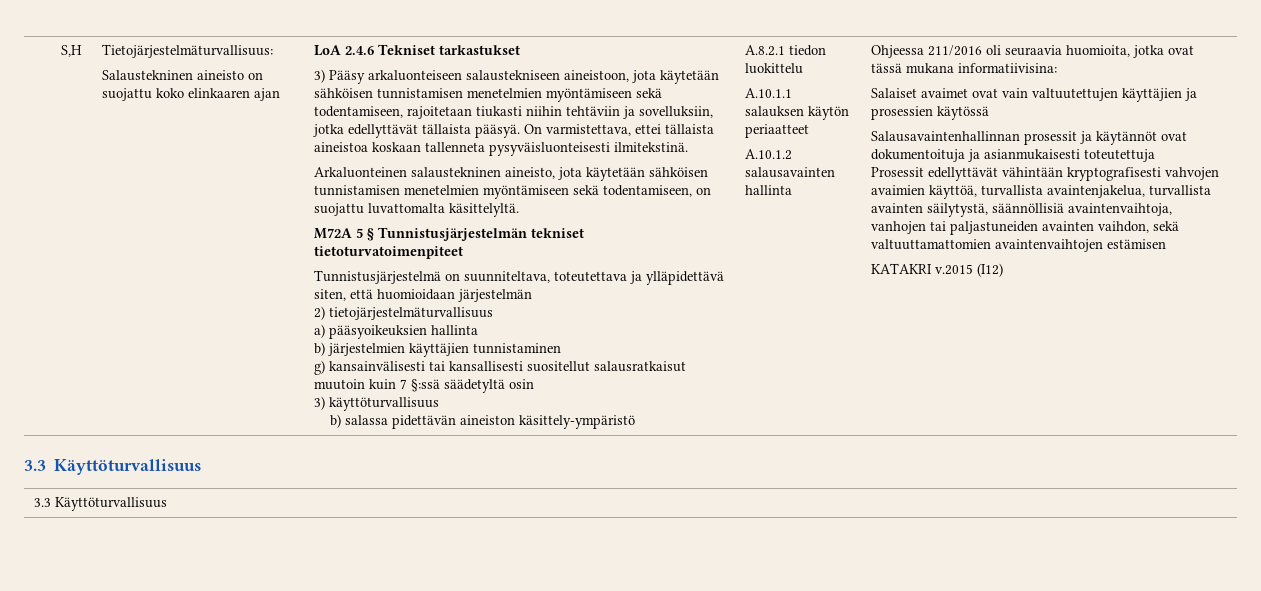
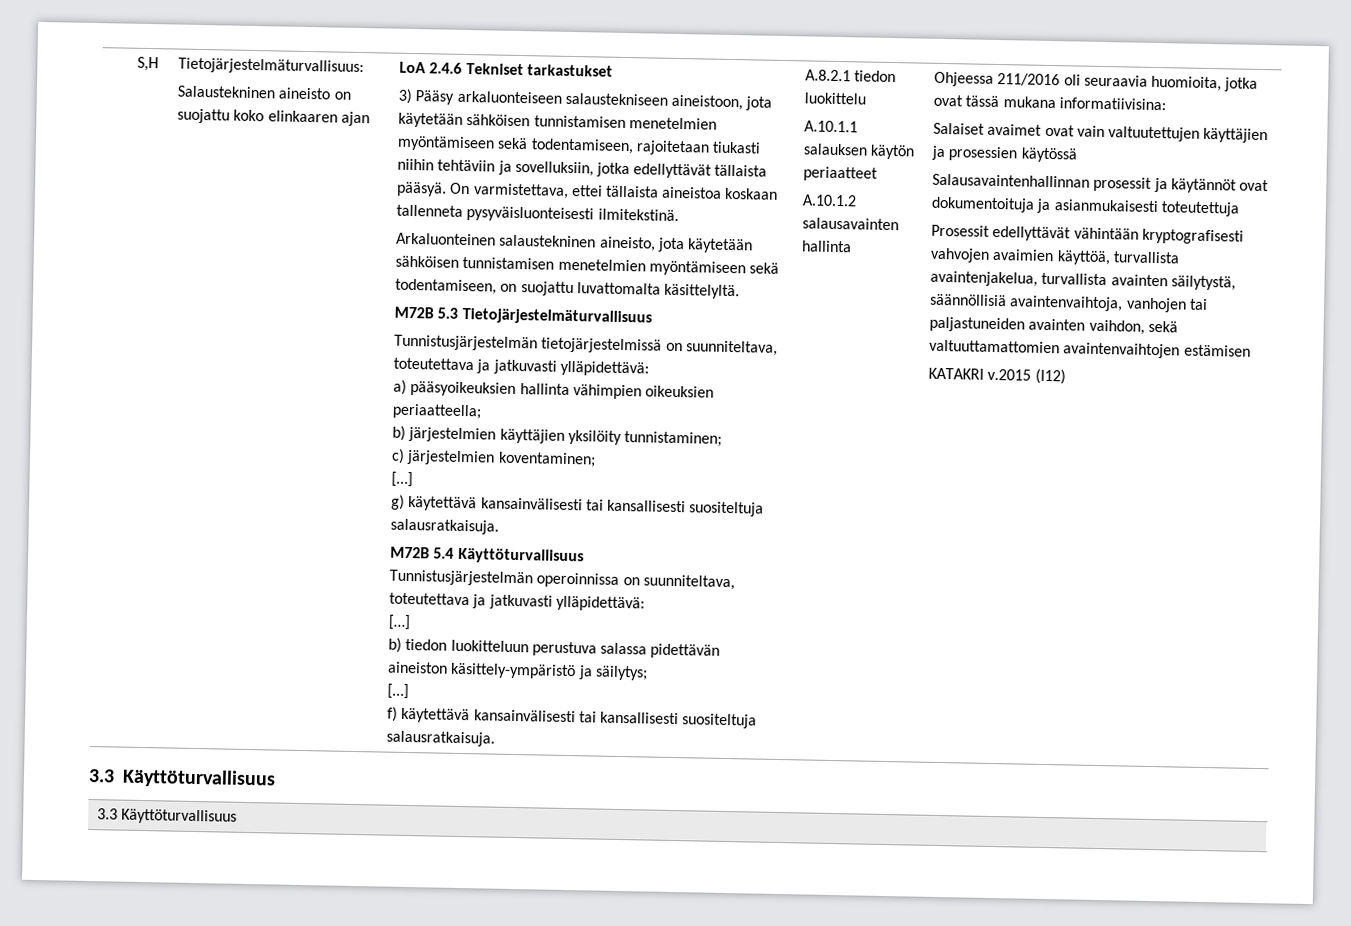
[313,227,584,241] [313,246,463,259] [313,270,724,285] [313,289,532,302] [313,306,493,320] M72A 5 § Tunnistusjärjestelmän tekniset tietoturvatoimenpiteet // Tunnistusjärjestelmä on suunniteltava, toteutettava ja ylläpidettävä siten, että huomioidaan järjestelmän // 2) tietojärjestelmäturvallisuus -> [394,306,652,326] [394,334,778,356] [393,357,649,377] M72B 5.3 Tietojärjestelmäturvallisuus // Tunnistusjärjestelmän tietojärjestelmissä on suunniteltava, toteutettava ja jatkuvasti ylläpidettävä:
(478, 330) none -> [572,384,714,400] [392,403,483,420] vähimpien oikeuksien periaatteella;
[472,343,561,354] tunnistaminen -> [567,429,722,447] [391,448,596,468] [391,471,414,488] yksilöity tunnistaminen; // c) järjestelmien koventaminen; // […]
[328,361,686,372] [313,379,534,393] [313,396,439,411] [329,414,635,429] kansainvälisesti tai kansallisesti suositellut salausratkaisut muutoin kuin 7 §:ssä säädetyltä osin // 3) käyttöturvallisuus // b) salassa pidettävän aineiston käsittely-ympäristö -> [408,495,765,517] [390,518,500,535] [390,546,584,565] [389,569,735,591] [389,592,645,612] [388,614,412,631] [388,637,721,659] [387,661,648,681] [387,683,410,700] [387,706,758,729] [386,730,496,747] käytettävä kansainvälisesti tai kansallisesti suositeltuja salausratkaisuja. // M72B 5.4 Käyttöturvallisuus // Tunnistusjärjestelmän operoinnissa on suunniteltava, toteutettava ja jatkuvasti ylläpidettävä: // […] // b) tiedon luokitteluun perustuva salassa pidettävän aineiston käsittely-ympäristö ja säilytys; // […] // f) käytettävä kansainvälisesti tai kansallisesti suositeltuja salausratkaisuja.

